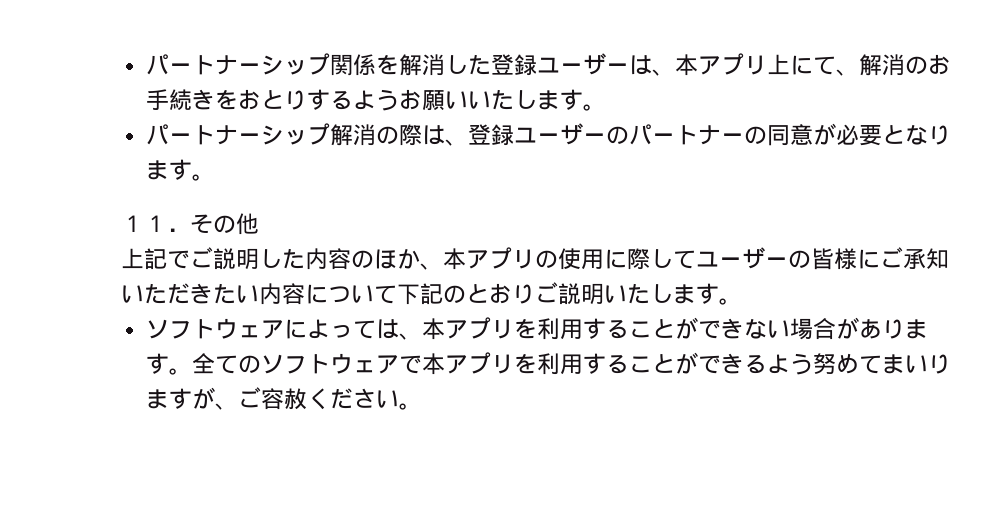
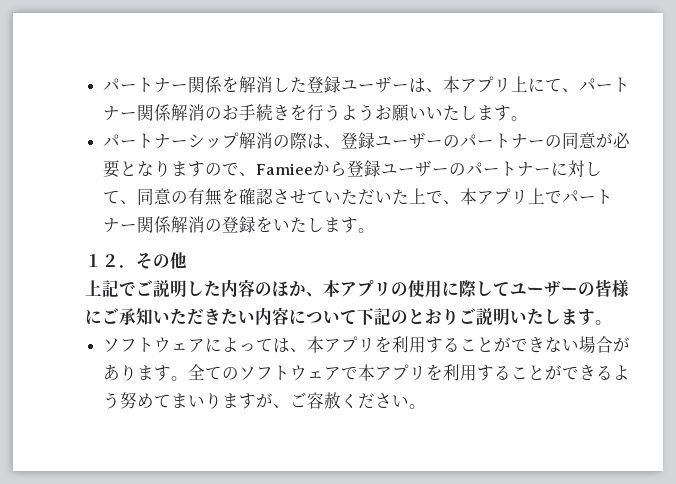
[146,53,331,75] パートナーシップ -> [103,77,189,93] パートナー
(860, 72) none -> [579,77,631,93] [103,104,172,121] パートナー関係
[238,89,354,110] おとりする -> [307,104,342,121] 行う
(193, 169) none -> [205,160,603,177] [103,188,614,206] [103,216,359,233] ので、Famieeから登録ユーザーのパートナーに対して、同意の有無を確認させていただいた上で、本アプリ上でパートナー関係解消の登録をいたします
[144,215,167,232] １ -> [102,254,119,267] ２

